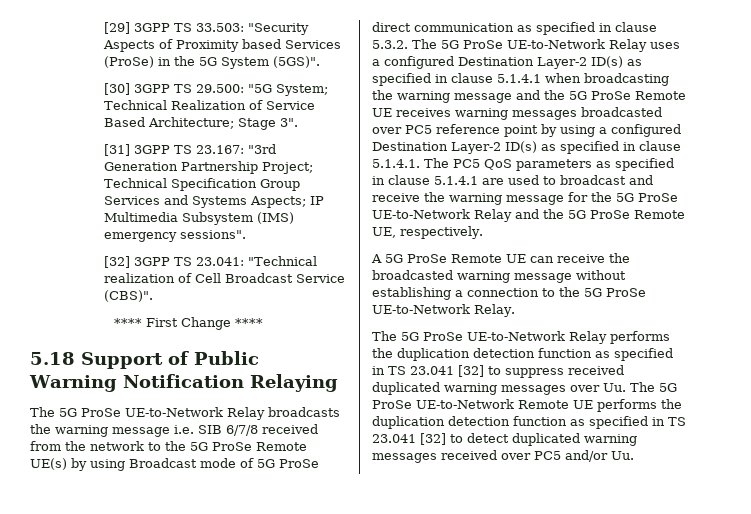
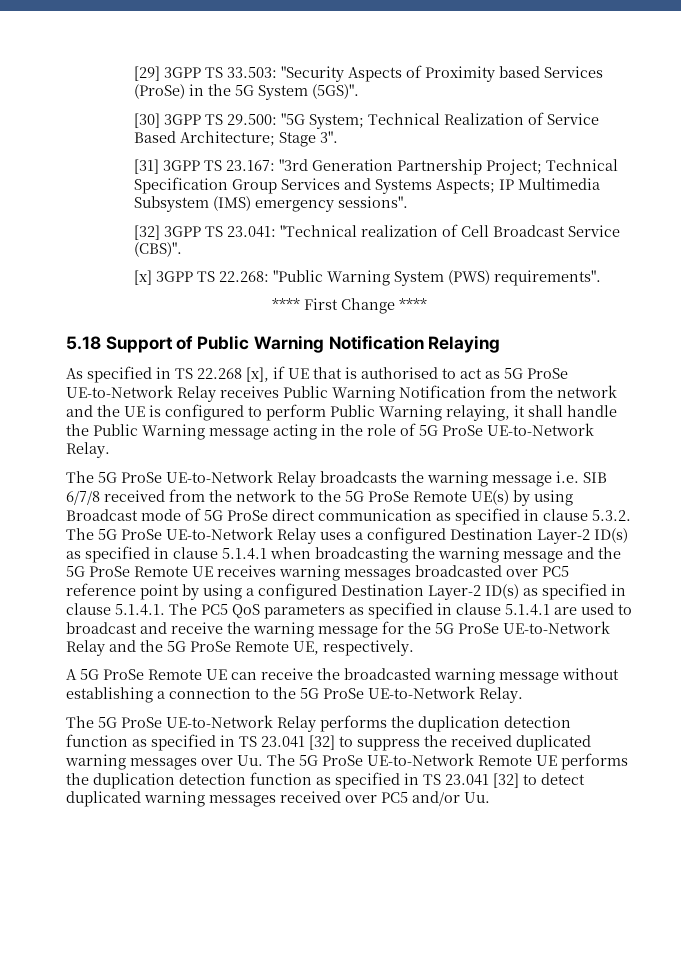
(154, 296) none -> [133,270,601,286] // [x] 3GPP TS 22.268: "Public Warning System (PWS) requirements".
(338, 383) none -> [66,366,568,383] [66,385,617,402] [66,404,617,421] [66,423,594,440] [66,442,110,458] // As specified in TS 22.268 [x], if UE that is authorised to act as 5G ProSe UE-to-Network Relay receives Public Warning Notification from the network and the UE is configured to perform Public Warning relaying, it shall handle the Public Warning message acting in the role of 5G ProSe UE-to-Network Relay.
(564, 373) none -> [424,735,447,747] the

